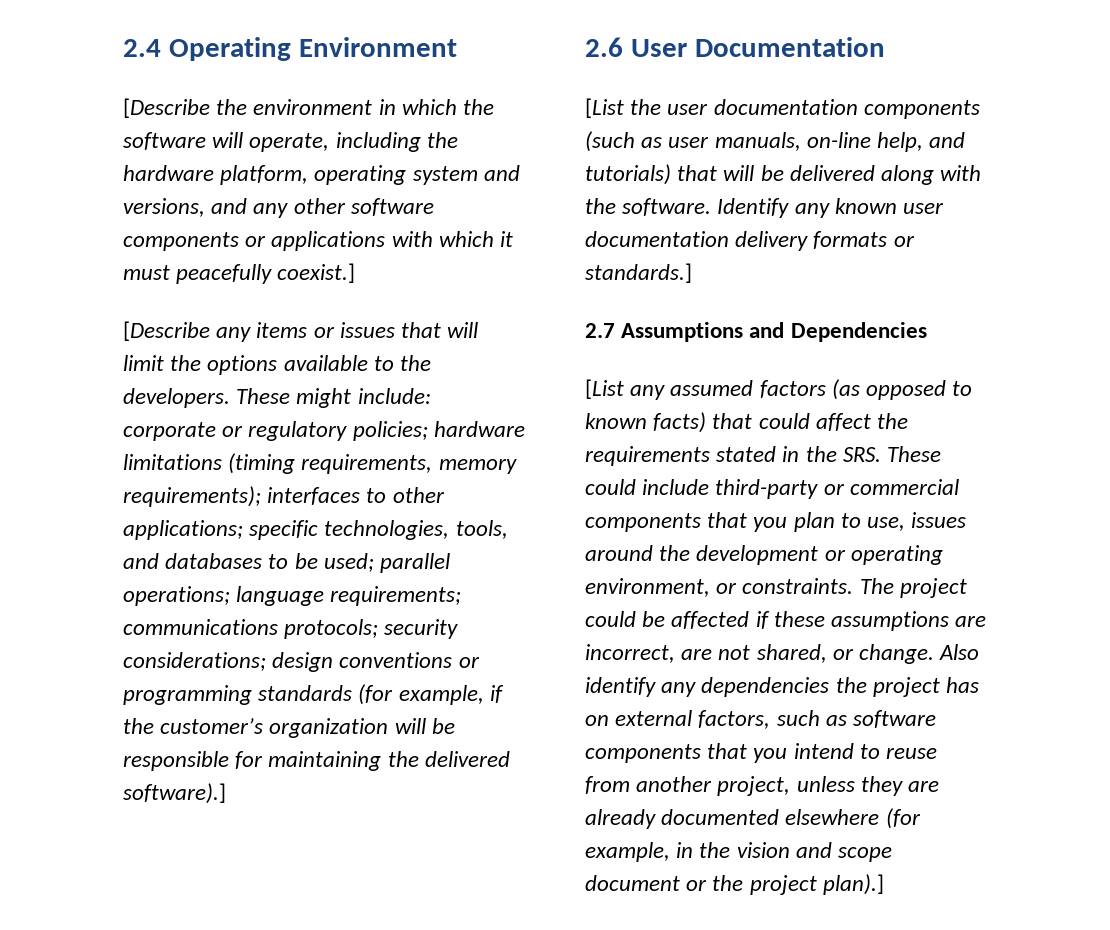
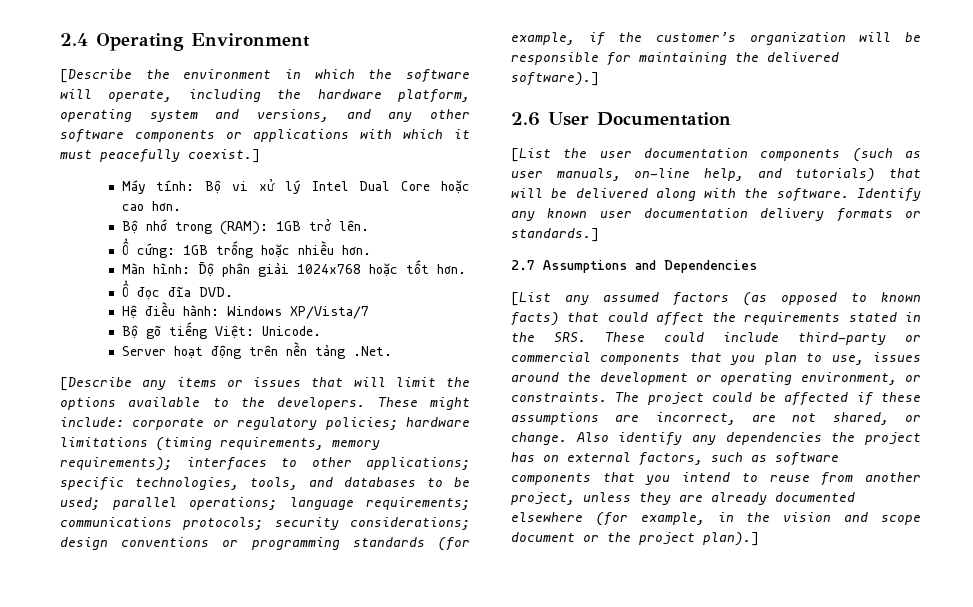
(356, 273) none -> [121,178,470,194] [121,201,181,211] [121,218,369,235] [121,238,371,258] [121,260,466,277] [121,280,233,300] [121,302,369,319] [121,322,321,339] [121,342,392,359] // Máy tính: Bộ vi xử lý Intel Dual Core hoặc cao hơn. // Bộ nhớ trong (RAM): 1GB trở lên. // Ổ cứng: 1GB trống hoặc nhiều hơn. // Màn hình: Độ phân giải 1024x768 hoặc tốt hơn. // Ổ đọc đĩa DVD. // Hệ điều hành: Windows XP/Vista/7 // Bộ gõ tiếng Việt: Unicode. // Server hoạt động trên nền tảng .Net.

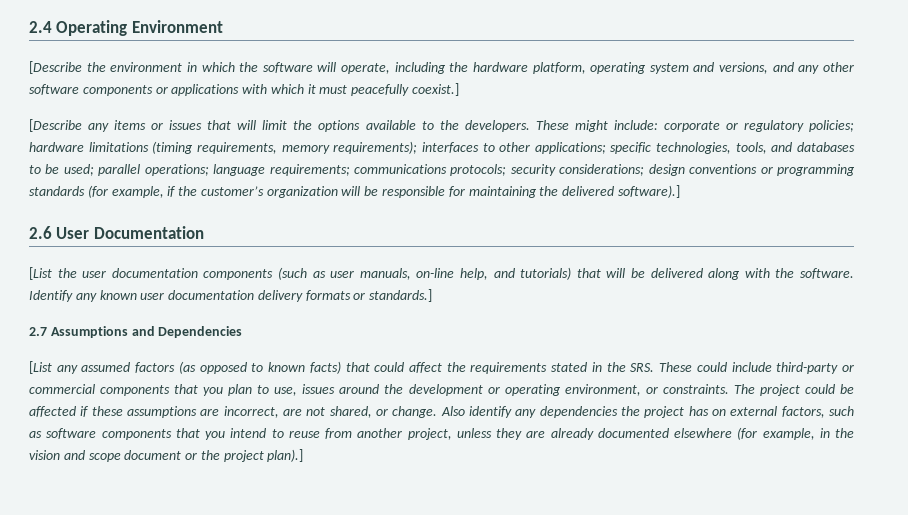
[121,178,470,194] [121,201,181,211] [121,218,369,235] [121,238,371,258] [121,260,466,277] [121,280,233,300] [121,302,369,319] [121,322,321,339] [121,342,392,359] // Máy tính: Bộ vi xử lý Intel Dual Core hoặc cao hơn. // Bộ nhớ trong (RAM): 1GB trở lên. // Ổ cứng: 1GB trống hoặc nhiều hơn. // Màn hình: Độ phân giải 1024x768 hoặc tốt hơn. // Ổ đọc đĩa DVD. // Hệ điều hành: Windows XP/Vista/7 // Bộ gõ tiếng Việt: Unicode. // Server hoạt động trên nền tảng .Net. -> (460, 89) none

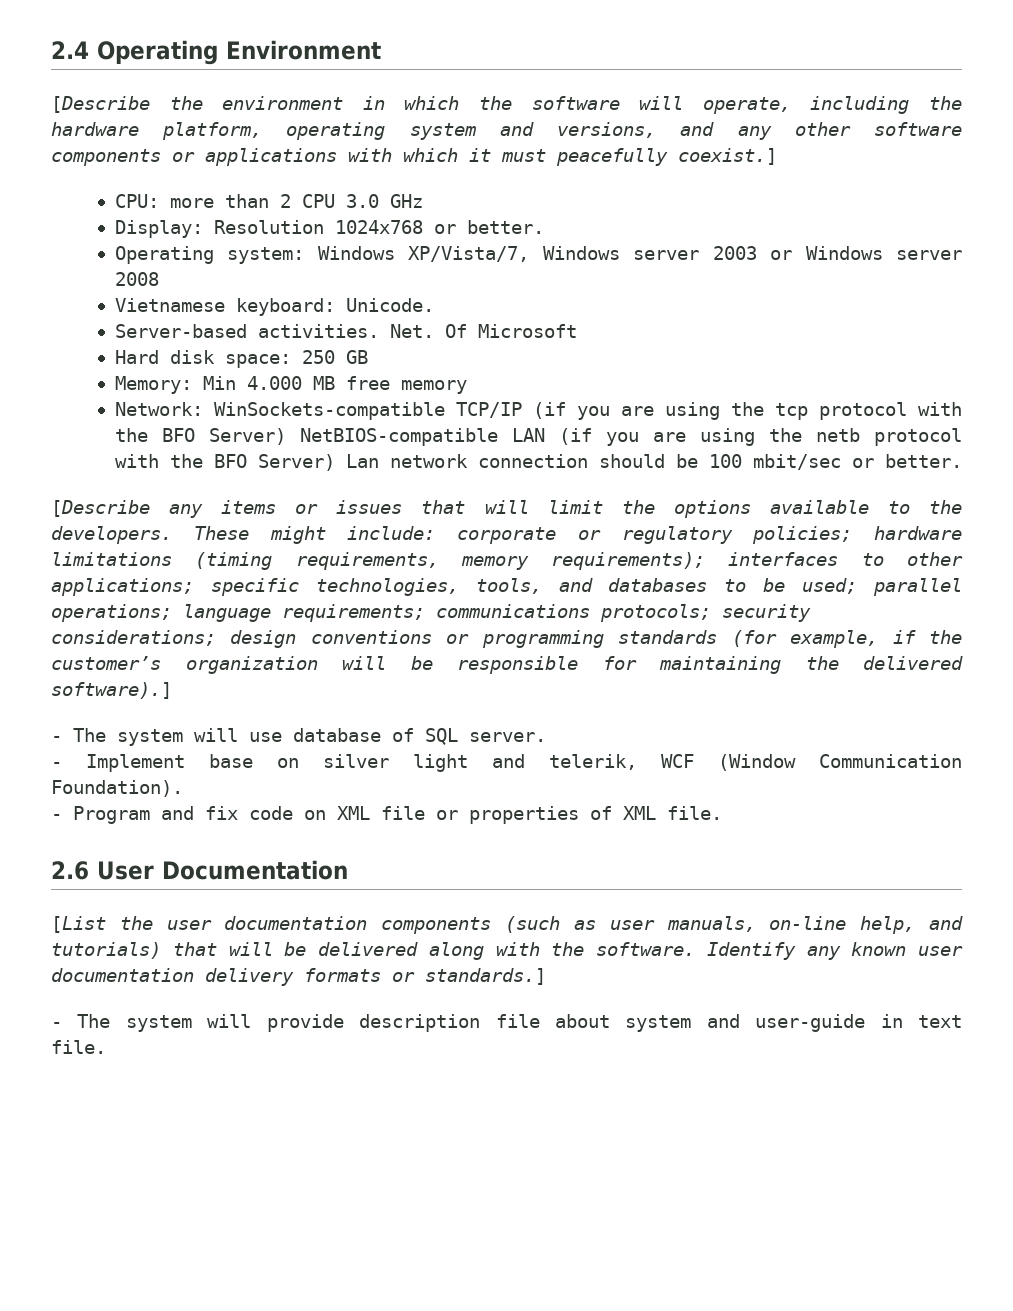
(460, 89) none -> [114,194,423,208] [114,220,544,238] [114,246,962,264] [114,272,159,286] [114,298,434,316] [114,324,577,338] [114,350,368,368] [114,376,467,394] [114,402,963,420] [114,428,963,446] [114,454,962,471] // CPU: more than 2 CPU 3.0 GHz // Display: Resolution 1024x768 or better. // Operating system: Windows XP/Vista/7, Windows server 2003 or Windows server 2008 // Vietnamese keyboard: Unicode. // Server-based activities. Net. Of Microsoft // Hard disk space: 250 GB // Memory: Min 4.000 MB free memory // Network: WinSockets-compatible TCP/IP (if you are using the tcp protocol with the BFO Server) NetBIOS-compatible LAN (if you are using the netb protocol with the BFO Server) Lan network connection should be 100 mbit/sec or better.
(680, 191) none -> [51,728,546,746] [51,754,962,772] [51,780,183,797] [51,806,722,824] // - The system will use database of SQL server. // - Implement base on silver light and telerik, WCF (Window Communication Foundation). // - Program and fix code on XML file or properties of XML file.
[29,326,243,338] [29,361,855,374] [29,384,855,396] [29,406,855,418] [29,427,854,440] [29,449,304,462] 2.7 Assumptions and Dependencies // [List any assumed factors (as opposed to known facts) that could affect the requirements stated in the SRS. These could include third-party or commercial components that you plan to use, issues around the development or operating environment, or constraints. The project could be affected if these assumptions are incorrect, are not shared, or change. Also identify any dependencies the project has on external factors, such as software components that you intend to reuse from another project, unless they are already documented elsewhere (for example, in the vision and scope document or the project plan).] -> [51,1014,962,1032] [51,1040,106,1054] - The system will provide description file about system and user-guide in text file.

